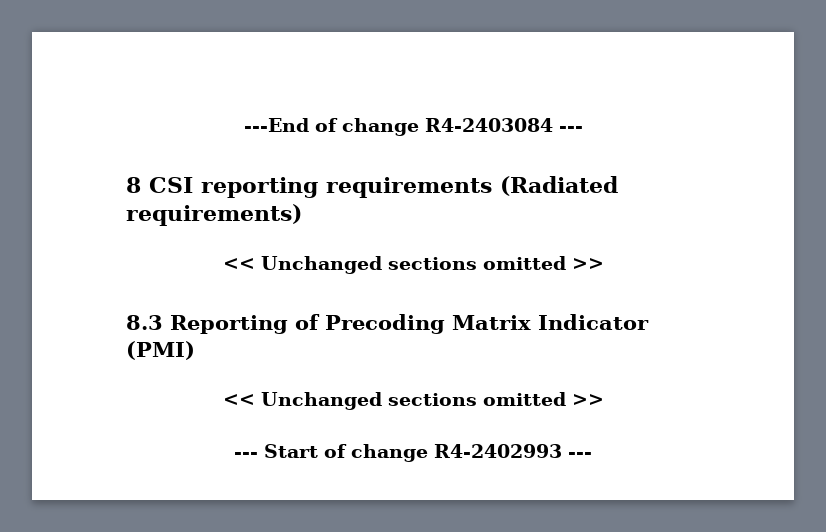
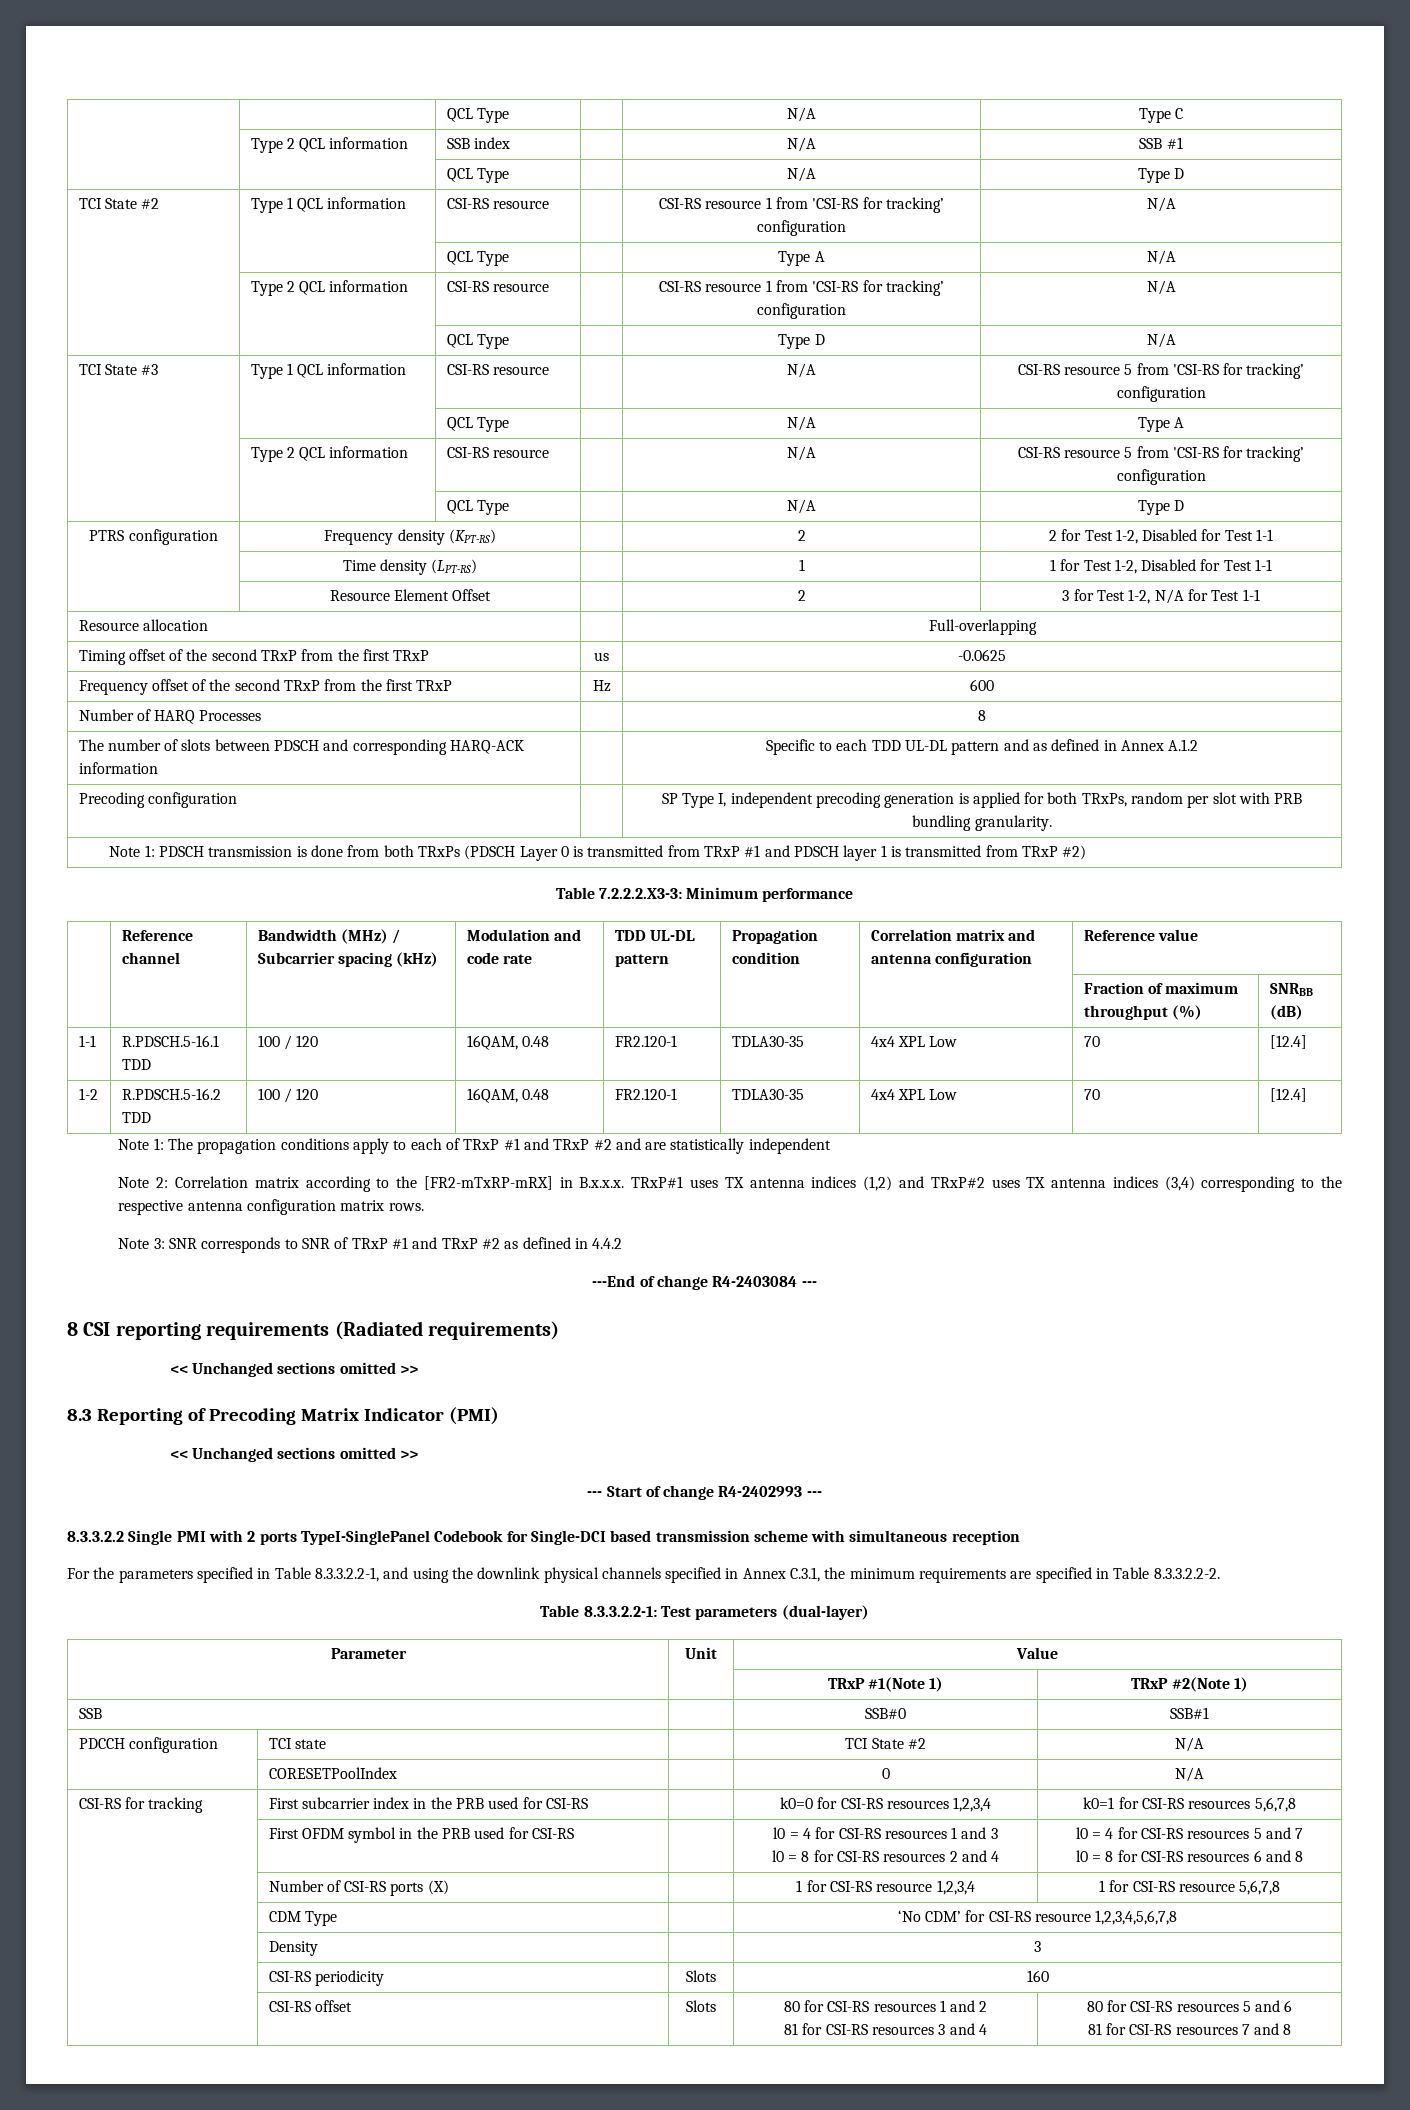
(243, 125) none -> [446,108,509,123] [787,107,816,122] [1138,108,1184,123] [250,137,409,153] [446,137,510,149] [787,137,816,152] [1139,137,1183,149] [446,168,509,183] [787,167,816,182] [1137,168,1185,183] [78,198,160,209] [250,197,407,213] [446,198,549,209] [659,197,944,213] [757,220,846,236] [1146,197,1176,212] [446,251,509,266] [778,251,825,266] [1146,250,1176,265] [250,280,409,296] [446,281,549,292] [659,280,944,296] [757,303,846,319] [1146,280,1176,295] [446,334,509,349] [778,334,825,349] [1146,333,1176,348] [78,364,159,375] [250,363,407,379] [446,364,549,375] [787,363,816,378] [1017,363,1305,379] [1116,386,1206,402] [446,417,509,432] [787,416,816,431] [1137,417,1185,432] [250,446,409,462] [446,447,549,458] [787,446,816,461] [1017,446,1305,462] [1116,469,1206,485] [446,500,509,515] [787,499,816,514] [1137,500,1185,515] [89,529,218,545] [324,529,496,545] [797,530,806,541] [1048,529,1274,544] [342,559,478,575] [798,559,805,571] [1049,559,1273,574] [329,589,492,601] [797,590,806,601] [1062,589,1260,604] [78,619,208,631] [928,619,1037,635] [78,649,430,665] [594,652,609,661] [958,649,1007,661] [78,679,453,695] [592,680,611,692] [970,679,995,691] [78,709,262,724] [978,710,987,721] [78,739,525,755] [78,762,158,774] [765,739,1199,755] [78,792,237,808] [661,792,1303,808] [912,815,1052,831] [109,845,1087,861] [555,887,854,902] [121,930,193,941] [121,952,180,964] [257,929,401,944] [257,952,439,967] [466,929,581,941] [466,952,532,964] [614,930,695,941] [614,954,669,967] [731,929,818,944] [731,952,800,964] [870,929,1036,941] [870,952,1032,967] [1083,929,1198,941] [1083,982,1239,994] [1083,1005,1202,1020] [1269,983,1313,996] [1269,1005,1303,1020] [78,1035,96,1047] [121,1035,219,1047] [121,1059,151,1070] [257,1035,319,1050] [466,1035,549,1050] [614,1035,677,1047] [731,1036,804,1047] [870,1036,958,1047] [1083,1036,1100,1047] [1269,1035,1307,1049] [78,1088,98,1100] [121,1088,221,1100] [121,1112,151,1123] [257,1088,319,1103] [466,1088,549,1103] [614,1088,677,1100] [731,1089,804,1100] [870,1089,958,1100] [1083,1089,1100,1100] [1269,1088,1307,1102] [118,1138,831,1154] [118,1176,1342,1192] [118,1199,424,1215] [118,1237,623,1253] | | QCL Type | | N/A | Type C // | Type 2 QCL information | SSB index | | N/A | SSB #1 // | | QCL Type | | N/A | Type D // TCI State #2 | Type 1 QCL information | CSI-RS resource | | CSI-RS resource 1 from 'CSI-RS for tracking’ configuration | N/A // | | QCL Type | | Type A | N/A // | Type 2 QCL information | CSI-RS resource | | CSI-RS resource 1 from 'CSI-RS for tracking’ configuration | N/A // | | QCL Type | | Type D | N/A // TCI State #3 | Type 1 QCL information | CSI-RS resource | | N/A | CSI-RS resource 5 from 'CSI-RS for tracking’ configuration // | | QCL Type | | N/A | Type A // | Type 2 QCL information | CSI-RS resource | | N/A | CSI-RS resource 5 from 'CSI-RS for tracking’ configuration // | | QCL Type | | N/A | Type D // PTRS configuration | Frequency density (KPT-RS) | | 2 | 2 for Test 1-2, Disabled for Test 1-1 // | Time density (LPT-RS) | | 1 | 1 for Test 1-2, Disabled for Test 1-1 // | Resource Element Offset | | 2 | 3 for Test 1-2, N/A for Test 1-1 // Resource allocation | | Full-overlapping // Timing offset of the second TRxP from the first TRxP | us | -0.0625 // Frequency offset of the second TRxP from the first TRxP | Hz | 600 // Number of HARQ Processes | | 8 // The number of slots between PDSCH and corresponding HARQ-ACK information | | Specific to each TDD UL-DL pattern and as defined in Annex A.1.2 // Precoding configuration | | SP Type I, independent precoding generation is applied for both TRxPs, random per slot with PRB bundling granularity. // Note 1: PDSCH transmission is done from both TRxPs (PDSCH Layer 0 is transmitted from TRxP #1 and PDSCH layer 1 is transmitted from TRxP #2) // Table 7.2.2.2.X3-3: Minimum performance // | Reference channel | Bandwidth (MHz) / Subcarrier spacing (kHz) | Modulation and code rate | TDD UL-DL pattern | Propagation condition | Correlation matrix and antenna configuration | Reference value // | | | | | | | Fraction of maximum throughput (%) | SNRBB (dB) // 1-1 | R.PDSCH.5-16.1 TDD | 100 / 120 | 16QAM, 0.48 | FR2.120-1 | TDLA30-35 | 4x4 XPL Low | 70 | [12.4] // 1-2 | R.PDSCH.5-16.2 TDD | 100 / 120 | 16QAM, 0.48 | FR2.120-1 | TDLA30-35 | 4x4 XPL Low | 70 | [12.4] // Note 1: The propagation conditions apply to each of TRxP #1 and TRxP #2 and are statistically independent // Note 2: Correlation matrix according to the [FR2-mTxRP-mRX] in B.x.x.x. TRxP#1 uses TX antenna indices (1,2) and TRxP#2 uses TX antenna indices (3,4) corresponding to the respective antenna configuration matrix rows. // Note 3: SNR corresponds to SNR of TRxP #1 and TRxP #2 as defined in 4.4.2 //
(592, 455) none -> [67,1530,1020,1545] [67,1567,1220,1583] [540,1605,869,1620] [330,1648,407,1659] [685,1647,717,1659] [1016,1647,1058,1659] [827,1677,944,1692] [1131,1677,1248,1692] [78,1708,102,1719] [865,1708,906,1719] [1170,1707,1209,1719] [78,1737,218,1753] [268,1738,326,1749] [845,1738,926,1749] [1175,1737,1204,1752] [268,1767,397,1779] [881,1768,890,1779] [1175,1767,1204,1782] [78,1797,204,1813] [268,1797,589,1809] [779,1797,992,1812] [1083,1797,1296,1812] [268,1827,575,1843] [773,1827,998,1839] [771,1850,1000,1862] [1075,1827,1304,1839] [1075,1850,1304,1862] [268,1880,449,1896] [796,1880,975,1895] [1098,1880,1281,1895] [268,1911,337,1926] [897,1910,1178,1925] [268,1941,318,1956] [1034,1941,1041,1952] [268,1970,384,1986] [686,1970,716,1982] [1026,1970,1049,1982] [268,2000,352,2012] [686,2000,716,2012] [783,2000,988,2012] [784,2023,987,2035] [1086,2000,1293,2012] [1087,2023,1292,2035] // 8.3.3.2.2 Single PMI with 2 ports TypeI-SinglePanel Codebook for Single-DCI based transmission scheme with simultaneous reception // For the parameters specified in Table 8.3.3.2.2-1, and using the downlink physical channels specified in Annex C.3.1, the minimum requirements are specified in Table 8.3.3.2.2-2. // Table 8.3.3.2.2-1: Test parameters (dual-layer) // Parameter | Unit | Value // | | TRxP #1(Note 1) | TRxP #2(Note 1) // SSB | | SSB#0 | SSB#1 // PDCCH configuration | TCI state | | TCI State #2 | N/A // | CORESETPoolIndex | | 0 | N/A // CSI-RS for tracking | First subcarrier index in the PRB used for CSI-RS | | k0=0 for CSI-RS resources 1,2,3,4 | k0=1 for CSI-RS resources 5,6,7,8 // | First OFDM symbol in the PRB used for CSI-RS | | l0 = 4 for CSI-RS resources 1 and 3 // l0 = 8 for CSI-RS resources 2 and 4 | l0 = 4 for CSI-RS resources 5 and 7 // l0 = 8 for CSI-RS resources 6 and 8 // | Number of CSI-RS ports (X) | | 1 for CSI-RS resource 1,2,3,4 | 1 for CSI-RS resource 5,6,7,8 // | CDM Type | | ‘No CDM’ for CSI-RS resource 1,2,3,4,5,6,7,8 // | Density | | 3 // | CSI-RS periodicity | Slots | 160 // | CSI-RS offset | Slots | 80 for CSI-RS resources 1 and 2 // 81 for CSI-RS resources 3 and 4 | 80 for CSI-RS resources 5 and 6 // 81 for CSI-RS resources 7 and 8

